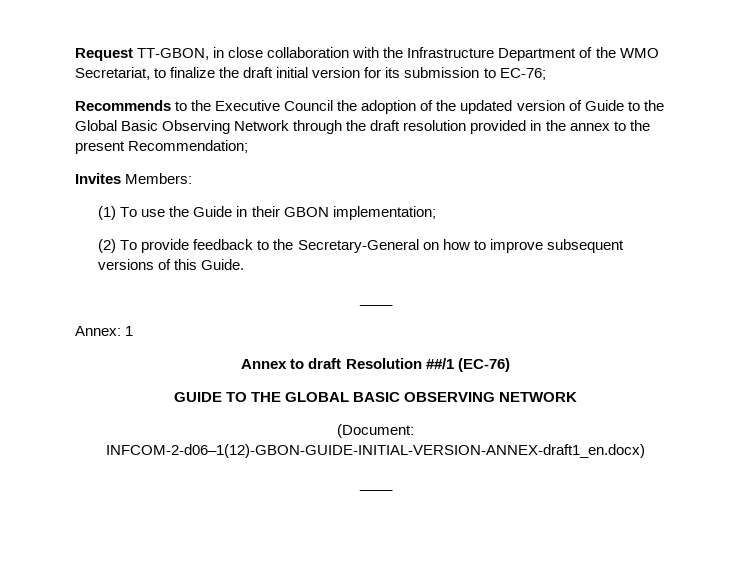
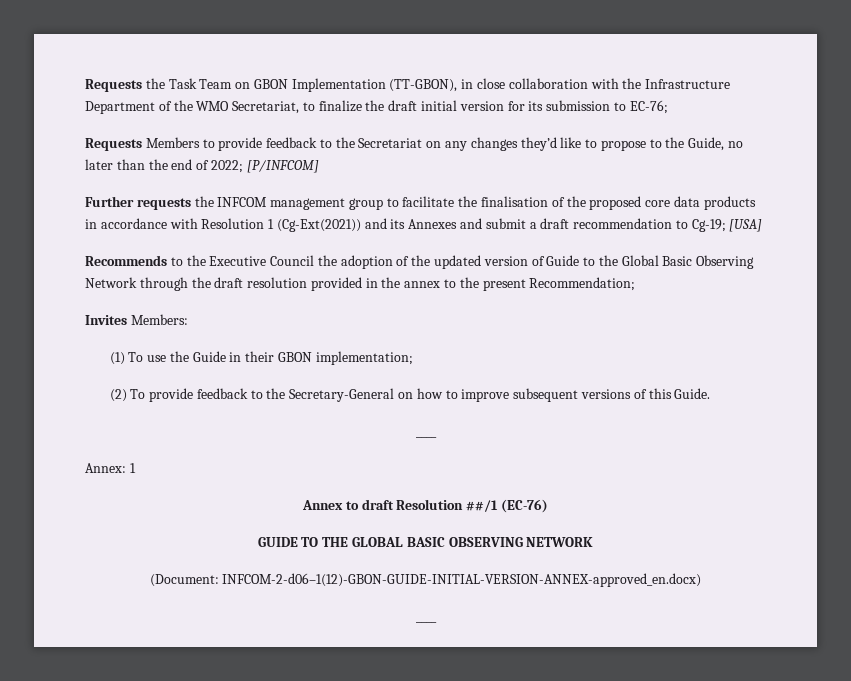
[75,48,210,61] Request TT-GBON, -> [85,78,458,92] Requests the Task Team on GBON Implementation (TT-GBON),
(546, 74) none -> [85,137,744,151] [85,159,319,173] [85,196,756,210] [85,218,763,232] // Requests Members to provide feedback to the Secretariat on any changes they’d like to propose to the Guide, no later than the end of 2022; [P/INFCOM] // Further requests the INFCOM management group to facilitate the finalisation of the proposed core data products in accordance with Resolution 1 (Cg-Ext(2021)) and its Annexes and submit a draft recommendation to Cg-19; [USA]
[106,444,645,458] INFCOM-2-d06–1(12)-GBON-GUIDE-INITIAL-VERSION-ANNEX-draft1_en.docx) -> [222,573,702,587] INFCOM-2-d06–1(12)-GBON-GUIDE-INITIAL-VERSION-ANNEX-approved_en.docx)

